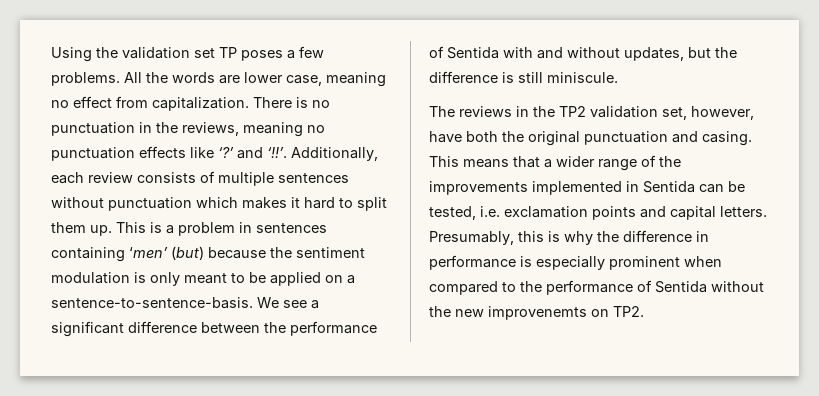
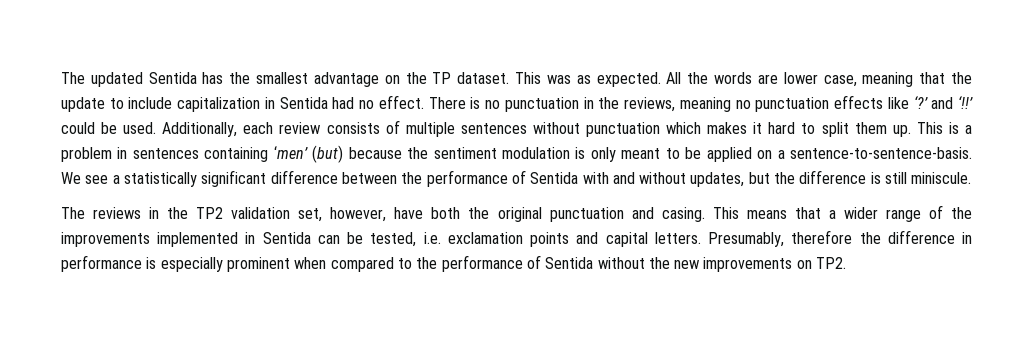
[51,46,324,62] [51,72,120,86] Using the validation set TP poses a few problems. -> [61,72,661,87] The updated Sentida has the smallest advantage on the TP dataset. This was as expected.
[51,96,249,111] no effect from capitalization. -> [919,72,973,84] [61,95,424,112] that the update to include capitalization in Sentida had no effect.
[267,147,287,158] ‘!!’. -> [958,96,974,109] [61,122,157,134] ‘!!’ could be used.
(319, 304) none -> [123,172,197,187] statistically
[518,231,593,245] this is why -> [791,230,853,244] therefore
[488,306,587,320] improvenemts -> [703,257,793,272] improvements

